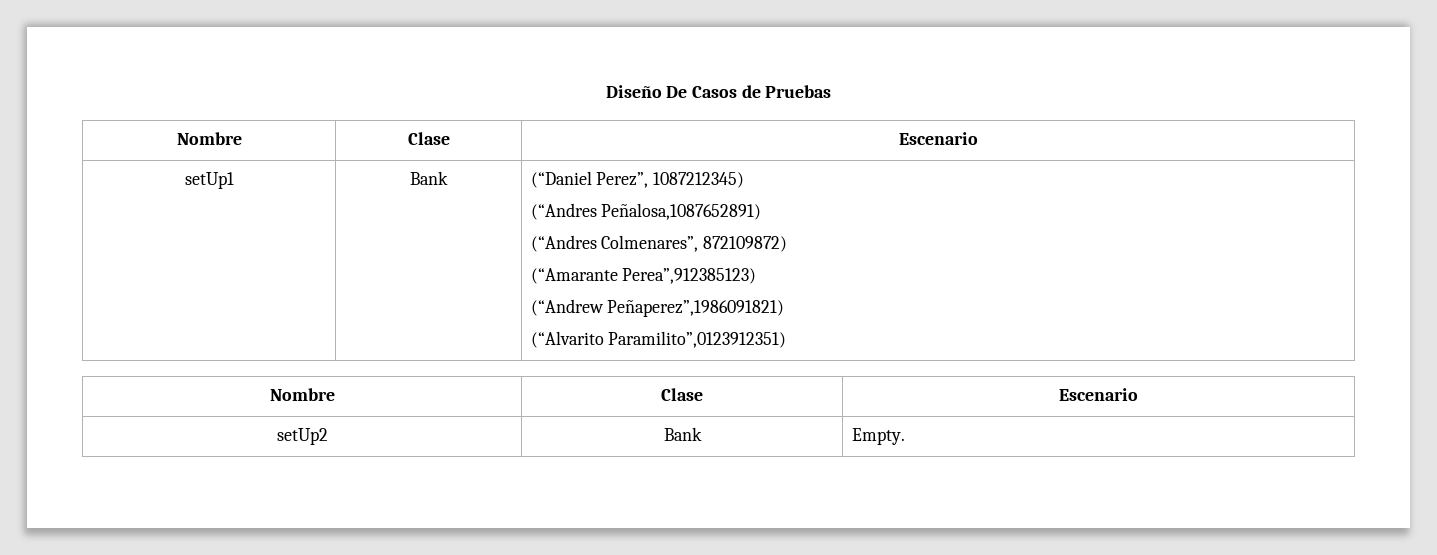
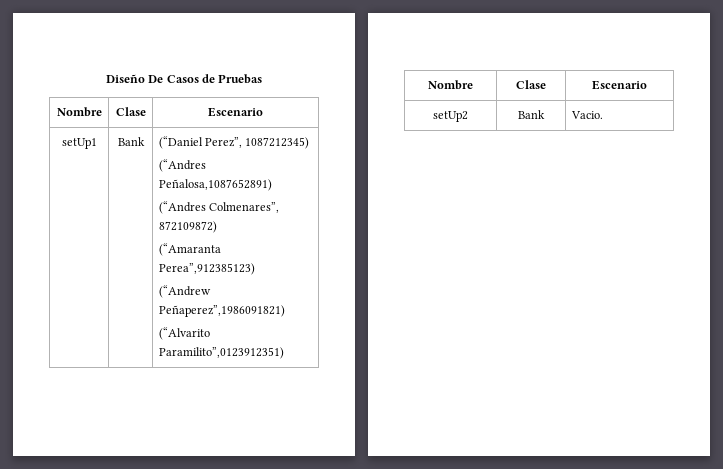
[530,268,618,284] (“Amarante -> [158,243,221,256] (“Amaranta
[851,428,905,445] Empty. -> [570,111,603,119] Vacio.

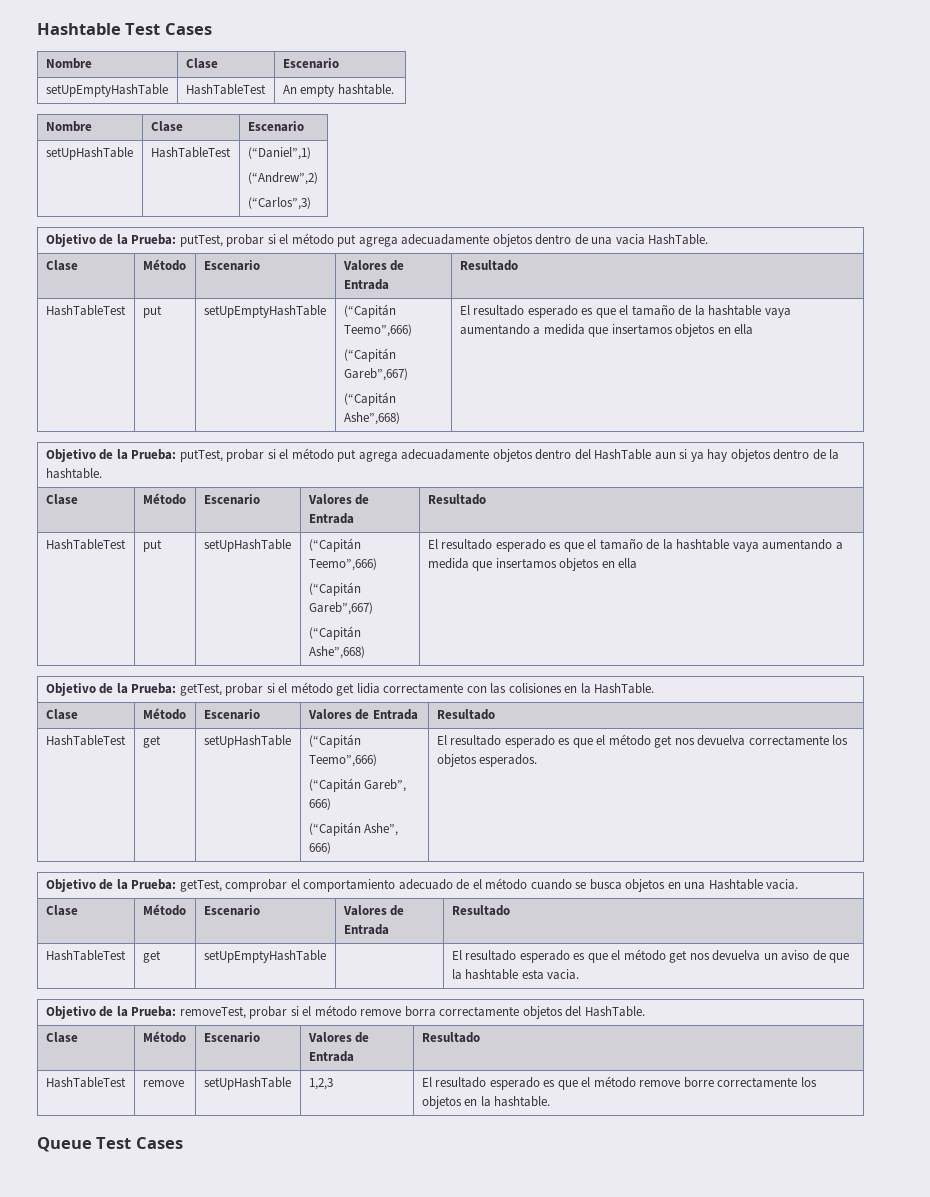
[105,74,263,84] [56,107,102,117] [115,107,146,116] [208,107,263,117] [61,138,97,149] [117,137,145,146] [158,136,310,149] [158,159,206,172] [158,179,272,191] [158,201,279,214] [158,221,217,233] [158,243,221,256] [158,263,255,275] [158,285,211,298] [158,305,285,317] [158,327,210,340] [158,347,284,359] [428,80,473,90] [516,80,546,89] [592,80,647,90] [433,111,468,122] [518,110,545,119] [570,111,603,119] Diseño De Casos de Pruebas // Nombre | Clase | Escenario // setUp1 | Bank | (“Daniel Perez”, 1087212345) // (“Andres Peñalosa,1087652891) // (“Andres Colmenares”, 872109872) // (“Amaranta Perea”,912385123) // (“Andrew Peñaperez”,1986091821) // (“Alvarito Paramilito”,0123912351) // Nombre | Clase | Escenario // setUp2 | Bank | Vacio. -> [37,23,212,35] [45,58,92,69] [185,58,218,69] [282,58,339,69] [45,84,168,97] [185,84,266,95] [282,84,394,97] [45,121,92,132] [150,121,183,132] [247,121,304,132] [45,147,133,160] [150,147,231,158] [247,147,311,160] [247,172,318,185] [247,197,311,210] [45,233,709,247] [45,260,78,271] [142,259,186,271] [203,260,260,271] [342,260,405,271] [343,279,389,290] [459,260,518,271] [45,305,126,316] [142,305,162,318] [203,305,326,318] [343,304,396,318] [343,324,412,337] [343,348,396,362] [343,368,408,381] [343,392,396,406] [343,412,400,425] [459,304,791,318] [459,324,754,337] [45,448,840,462] [45,468,102,479] [45,494,78,505] [142,493,186,505] [203,494,260,505] [307,494,370,505] [308,513,354,524] [427,494,486,505] [45,539,126,550] [142,539,162,552] [203,539,291,552] [308,538,361,552] [308,558,377,571] [308,582,361,596] [308,602,373,615] [308,626,361,640] [308,646,365,659] [427,538,843,552] [427,558,638,571] [45,682,655,696] [45,709,78,720] [142,708,186,720] [203,709,260,720] [307,709,418,720] [436,709,495,720] [45,735,126,746] [142,735,161,748] [203,735,291,748] [308,734,361,748] [308,754,377,767] [308,778,407,792] [308,798,331,810] [308,822,399,836] [308,842,331,854] [436,734,849,748] [436,754,538,767] [45,878,799,892] [45,905,78,916] [142,904,186,916] [203,905,260,916] [342,905,405,916] [343,924,389,935] [451,905,510,916] [45,950,126,961] [142,950,161,963] [203,950,326,963] [451,949,850,963] [451,969,580,980] [45,1005,645,1019] [45,1032,78,1043] [142,1031,186,1043] [203,1032,260,1043] [307,1032,370,1043] [308,1051,354,1062] [421,1032,480,1043] [45,1077,126,1088] [142,1080,184,1087] [203,1077,291,1090] [308,1078,333,1090] [421,1076,817,1090] [421,1096,551,1109] [37,1137,183,1152] Hashtable Test Cases // Nombre | Clase | Escenario // setUpEmptyHashTable | HashTableTest | An empty hashtable. // Nombre | Clase | Escenario // setUpHashTable | HashTableTest | (“Daniel”,1) // (“Andrew”,2) // (“Carlos”,3) // Objetivo de la Prueba: putTest, probar si el método put agrega adecuadamente objetos dentro de una vacia HashTable. // Clase | Método | Escenario | Valores de Entrada | Resultado // HashTableTest | put | setUpEmptyHashTable | (“Capitán Teemo”,666) // (“Capitán Gareb”,667) // (“Capitán Ashe”,668) | El resultado esperado es que el tamaño de la hashtable vaya aumentando a medida que insertamos objetos en ella // Objetivo de la Prueba: putTest, probar si el método put agrega adecuadamente objetos dentro del HashTable aun si ya hay objetos dentro de la hashtable. // Clase | Método | Escenario | Valores de Entrada | Resultado // HashTableTest | put | setUpHashTable | (“Capitán Teemo”,666) // (“Capitán Gareb”,667) // (“Capitán Ashe”,668) | El resultado esperado es que el tamaño de la hashtable vaya aumentando a medida que insertamos objetos en ella // Objetivo de la Prueba: getTest, probar si el método get lidia correctamente con las colisiones en la HashTable. // Clase | Método | Escenario | Valores de Entrada | Resultado // HashTableTest | get | setUpHashTable | (“Capitán Teemo”,666) // (“Capitán Gareb”, 666) // (“Capitán Ashe”, 666) | El resultado esperado es que el método get nos devuelva correctamente los objetos esperados. // Objetivo de la Prueba: getTest, comprobar el comportamiento adecuado de el método cuando se busca objetos en una Hashtable vacia. // Clase | Método | Escenario | Valores de Entrada | Resultado // HashTableTest | get | setUpEmptyHashTable | | El resultado esperado es que el método get nos devuelva un aviso de que la hashtable esta vacia. // Objetivo de la Prueba: removeTest, probar si el método remove borra correctamente objetos del HashTable. // Clase | Método | Escenario | Valores de Entrada | Resultado // HashTableTest | remove | setUpHashTable | 1,2,3 | El resultado esperado es que el método remove borre correctamente los objetos en la hashtable. // Queue Test Cases

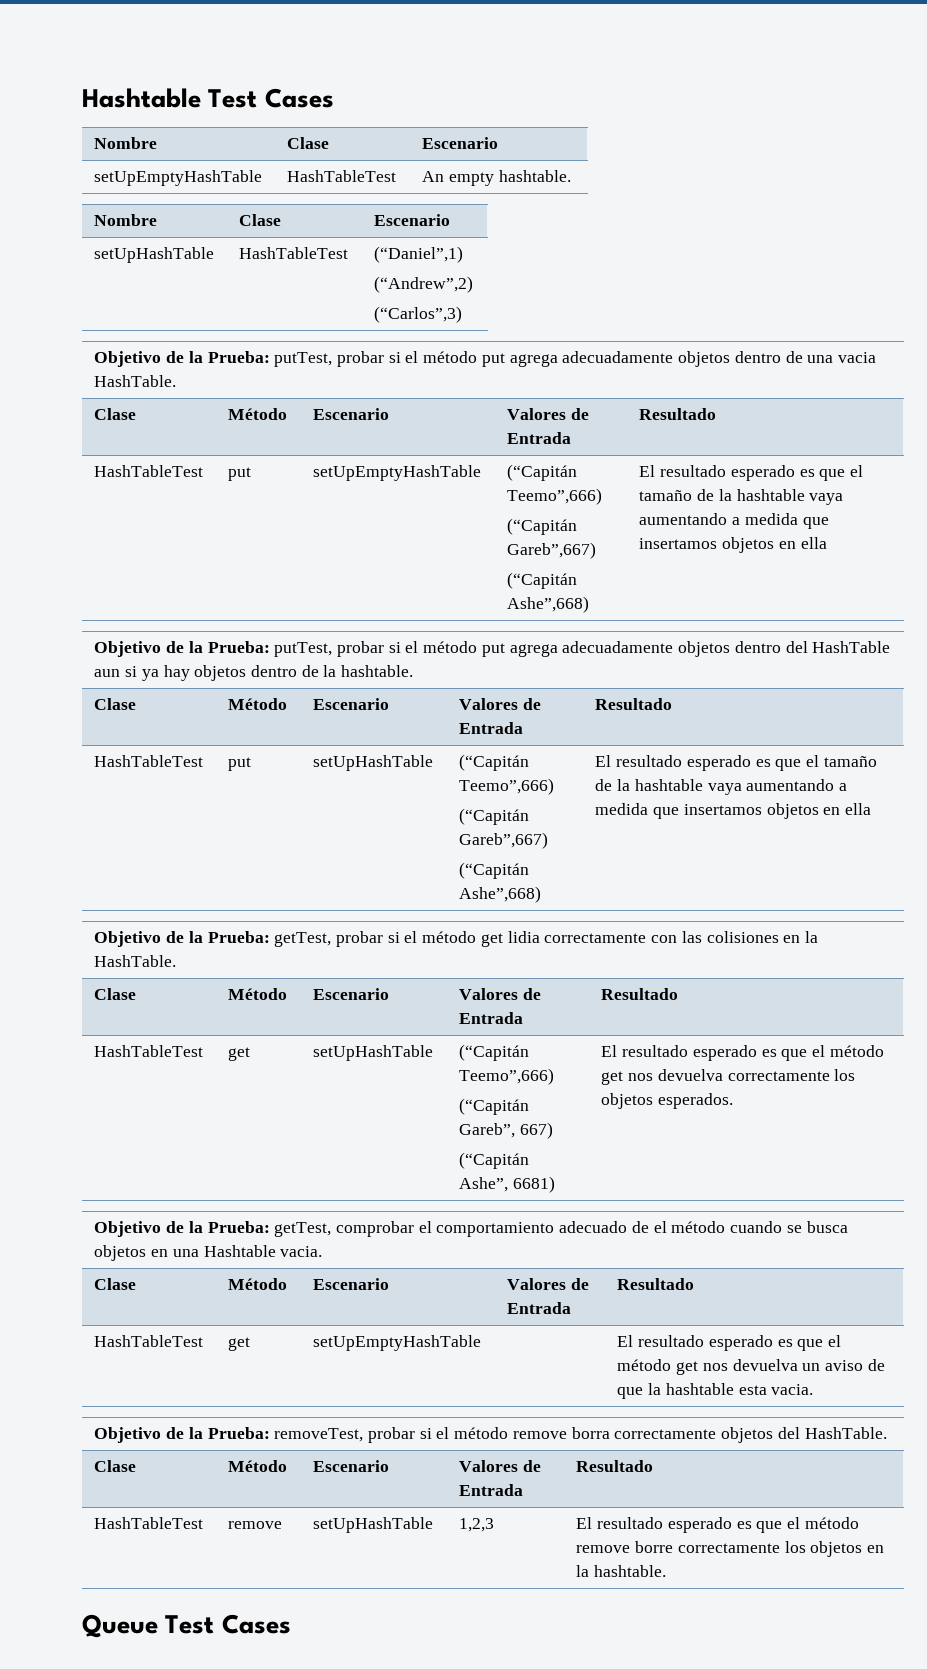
[308,798,331,810] 666) -> [520,1122,554,1139] 667)
[308,842,331,854] 666) -> [513,1176,556,1193] 6681)

